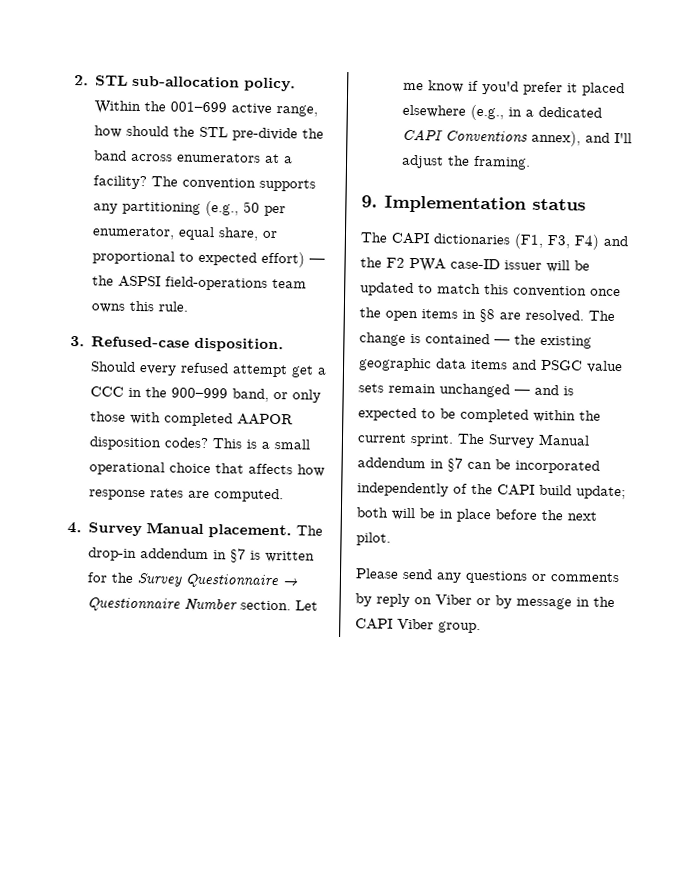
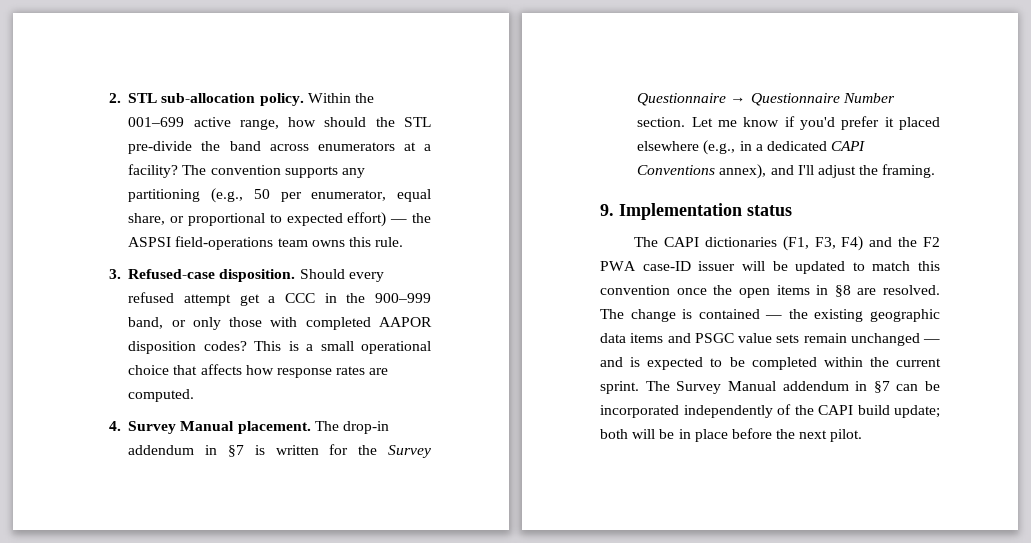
[355,568,620,584] [355,593,615,610] [355,618,481,634] // Please send any questions or comments by reply on Viber or by message in the CAPI Viber group. -> (863, 435) none

